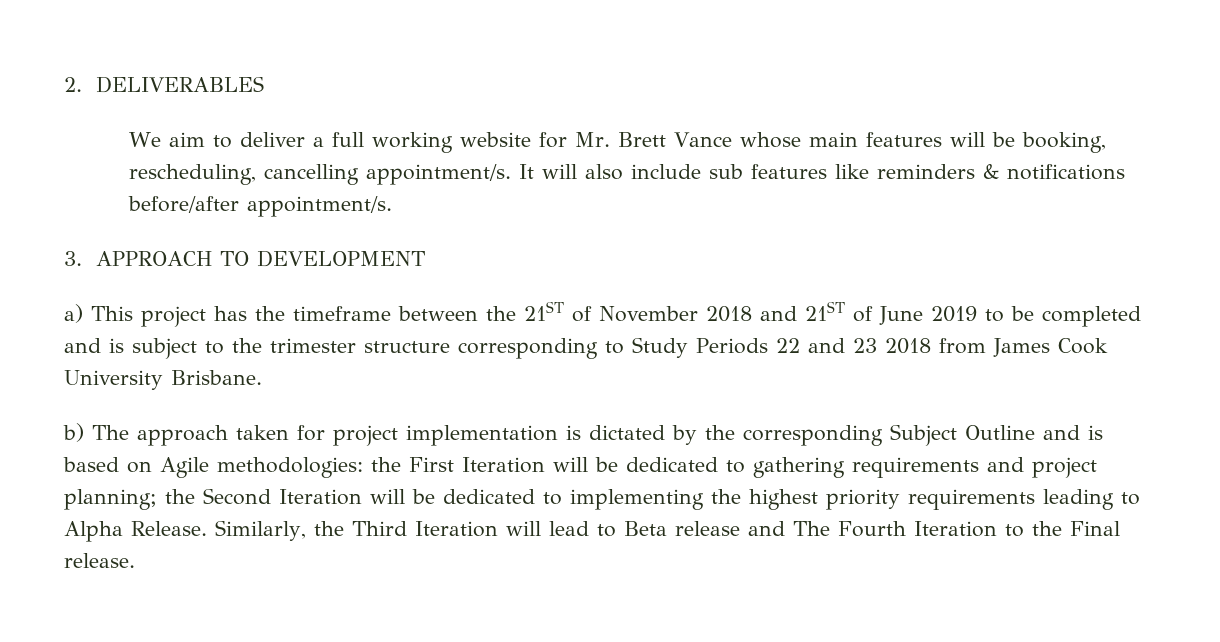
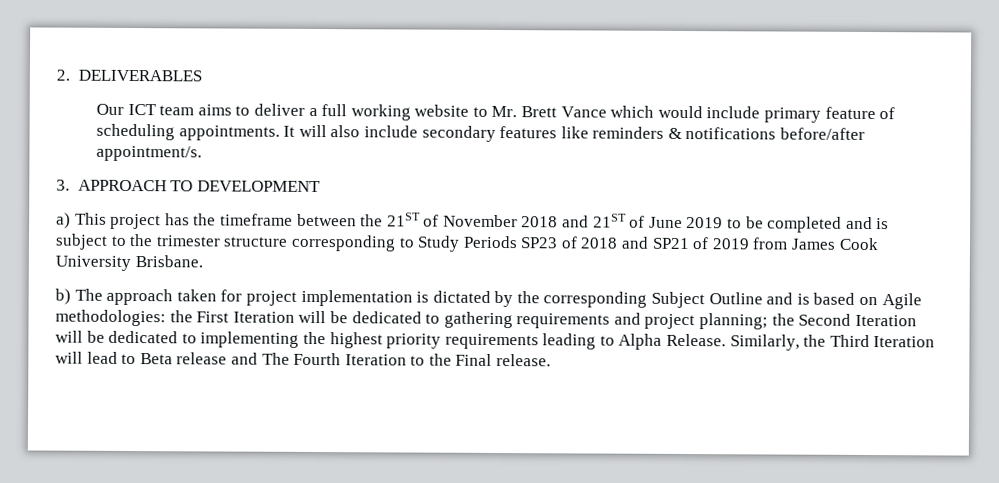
[128,132,205,147] We aim -> [95,103,232,116] Our ICT team aims
[538,132,567,148] for -> [472,106,488,117] to
[739,132,1106,153] [128,164,511,185] whose main features will be booking, rescheduling, cancelling appointment/s. -> [610,105,896,123] [95,123,280,141] which would include primary feature of scheduling appointments.
[708,164,743,179] sub -> [421,125,496,142] secondary
[775,338,931,354] 22 and 23 2018 -> [520,236,750,250] SP23 of 2018 and SP21 of 2019

